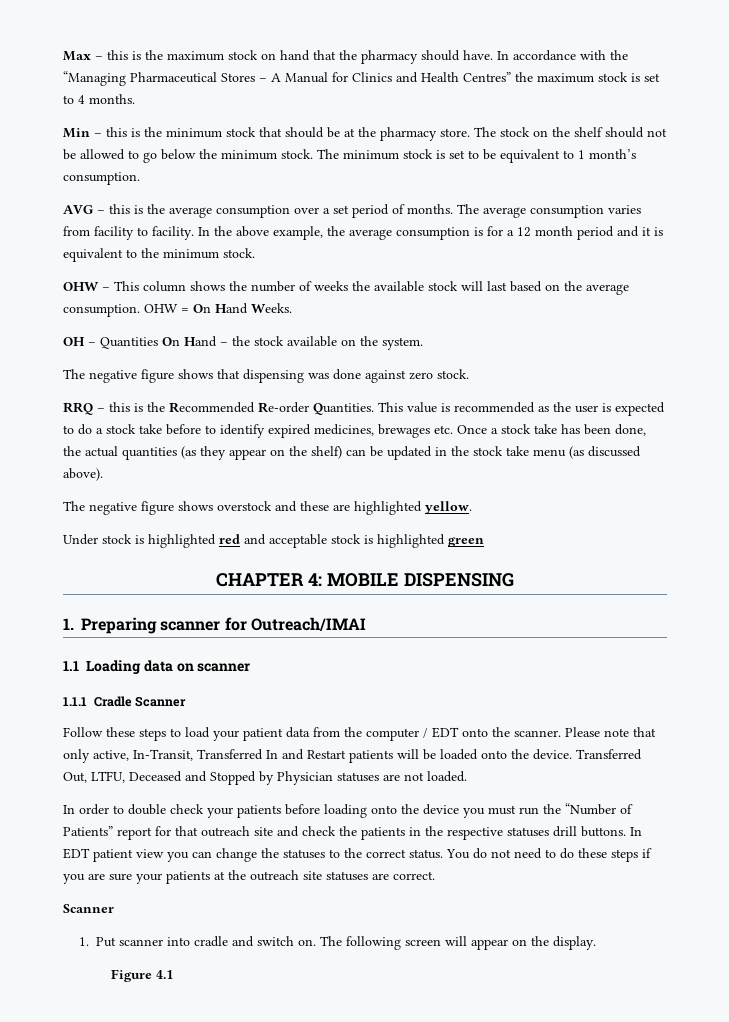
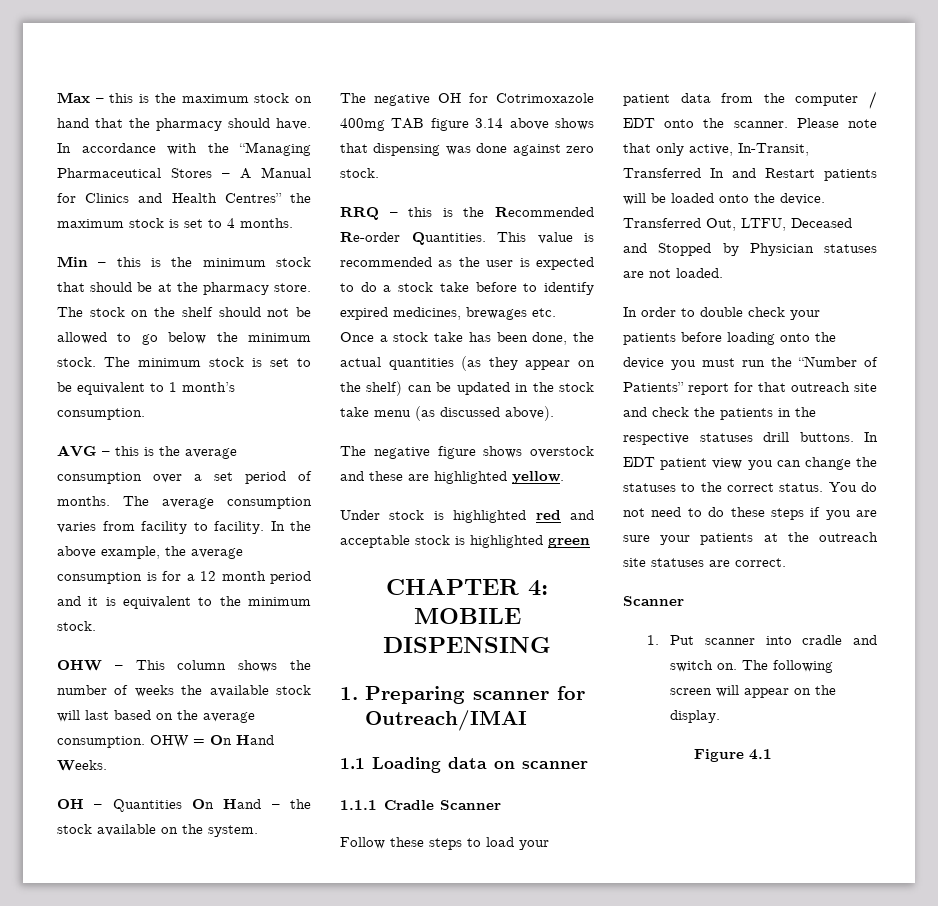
[141,369,174,383] figure -> [438,93,594,103] [340,118,549,131] OH for Cotrimoxazole 400mg TAB figure 3.14 above

